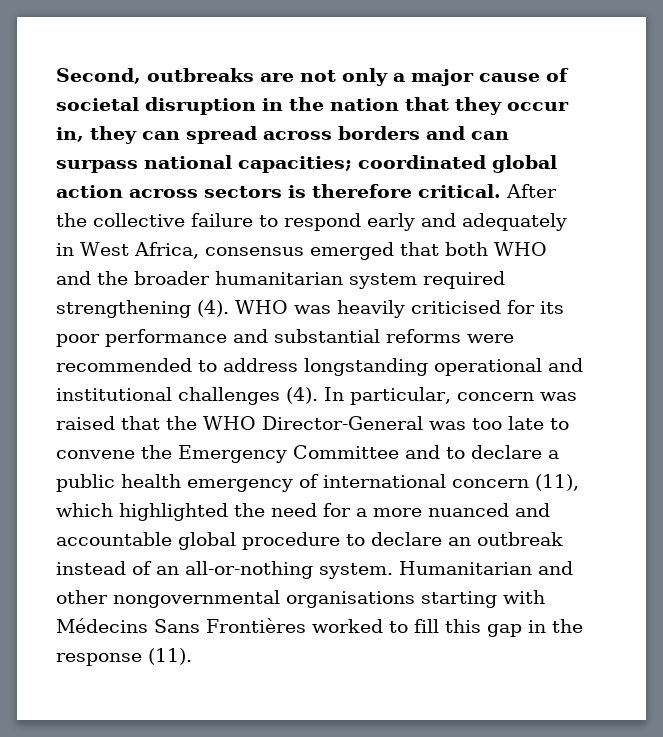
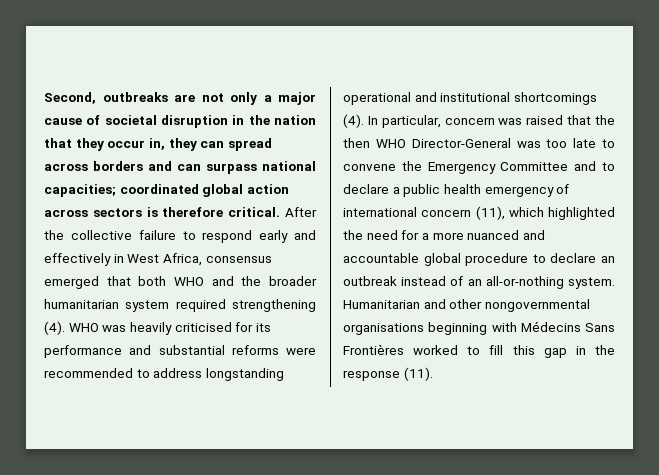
[462,213,567,231] adequately -> [44,253,111,266] effectively
[56,334,100,347] poor -> (271, 327) none
[178,387,280,405] challenges -> [513,92,597,105] shortcomings
(197, 423) none -> [343,138,370,148] then
[421,591,497,608] starting -> [428,322,488,335] beginning

